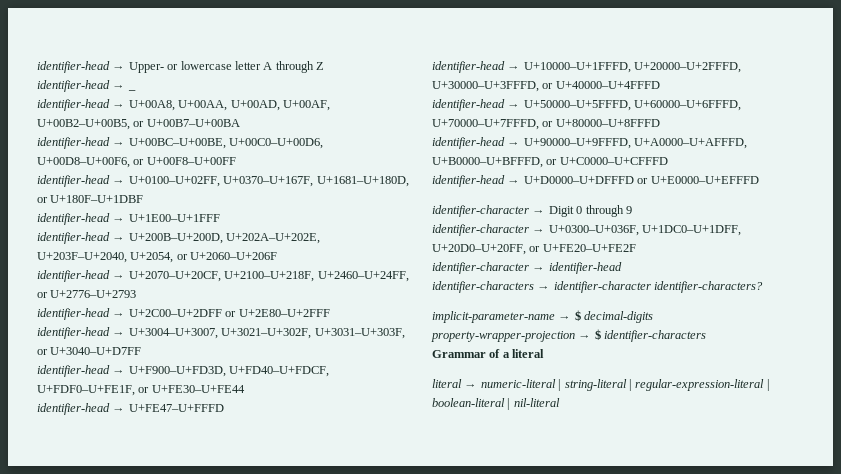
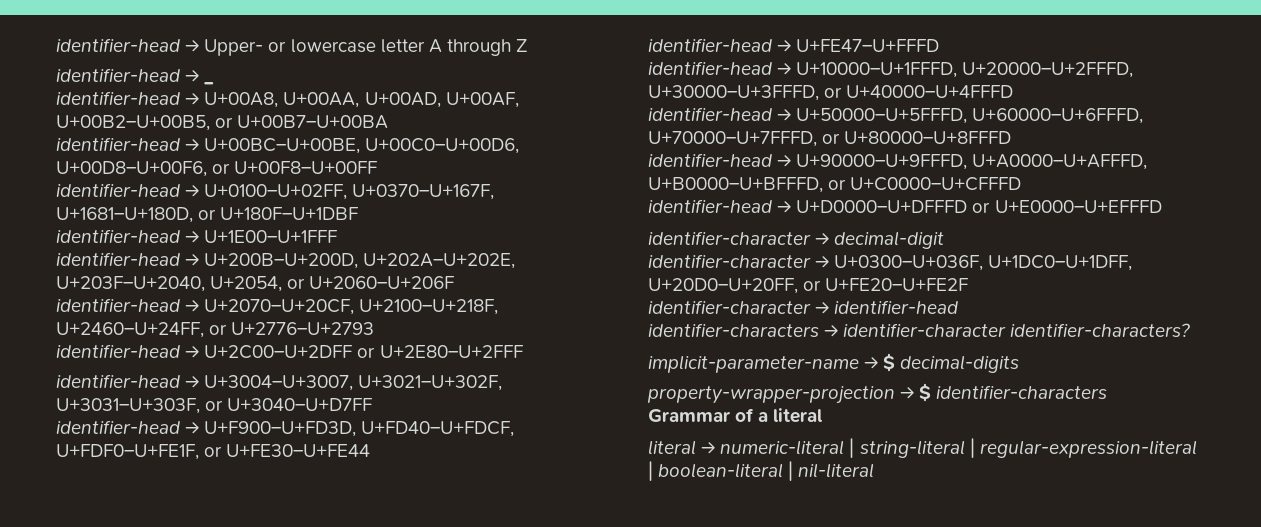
[548,205,632,217] Digit 0 through 9 -> [834,231,945,249] decimal-digit

